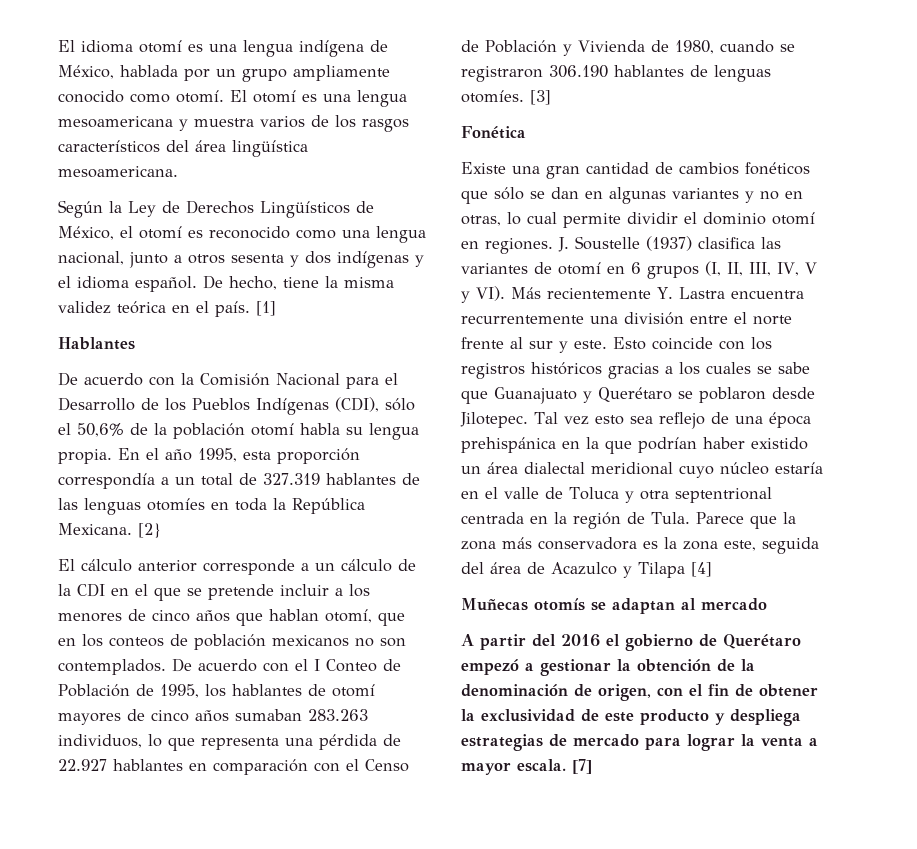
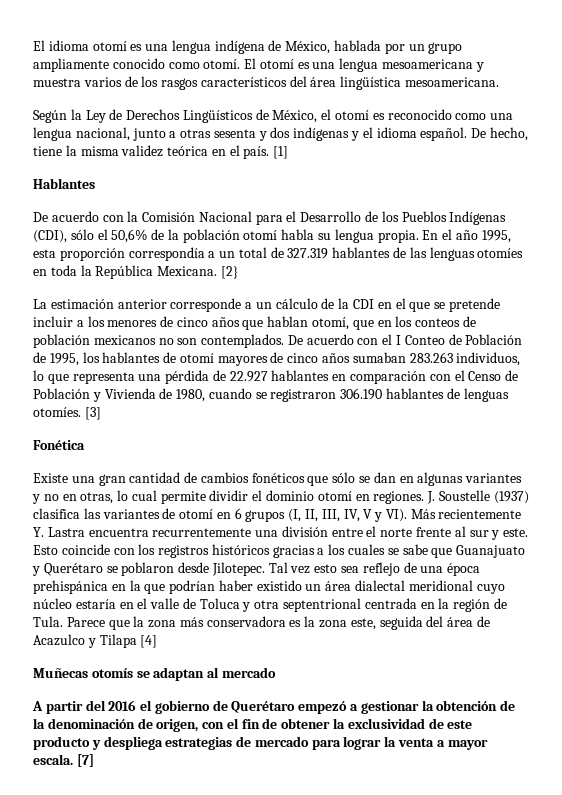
[188,254,225,264] otros -> [180,129,212,138] otras
[58,559,132,572] El cálculo -> [33,299,114,309] La estimación

